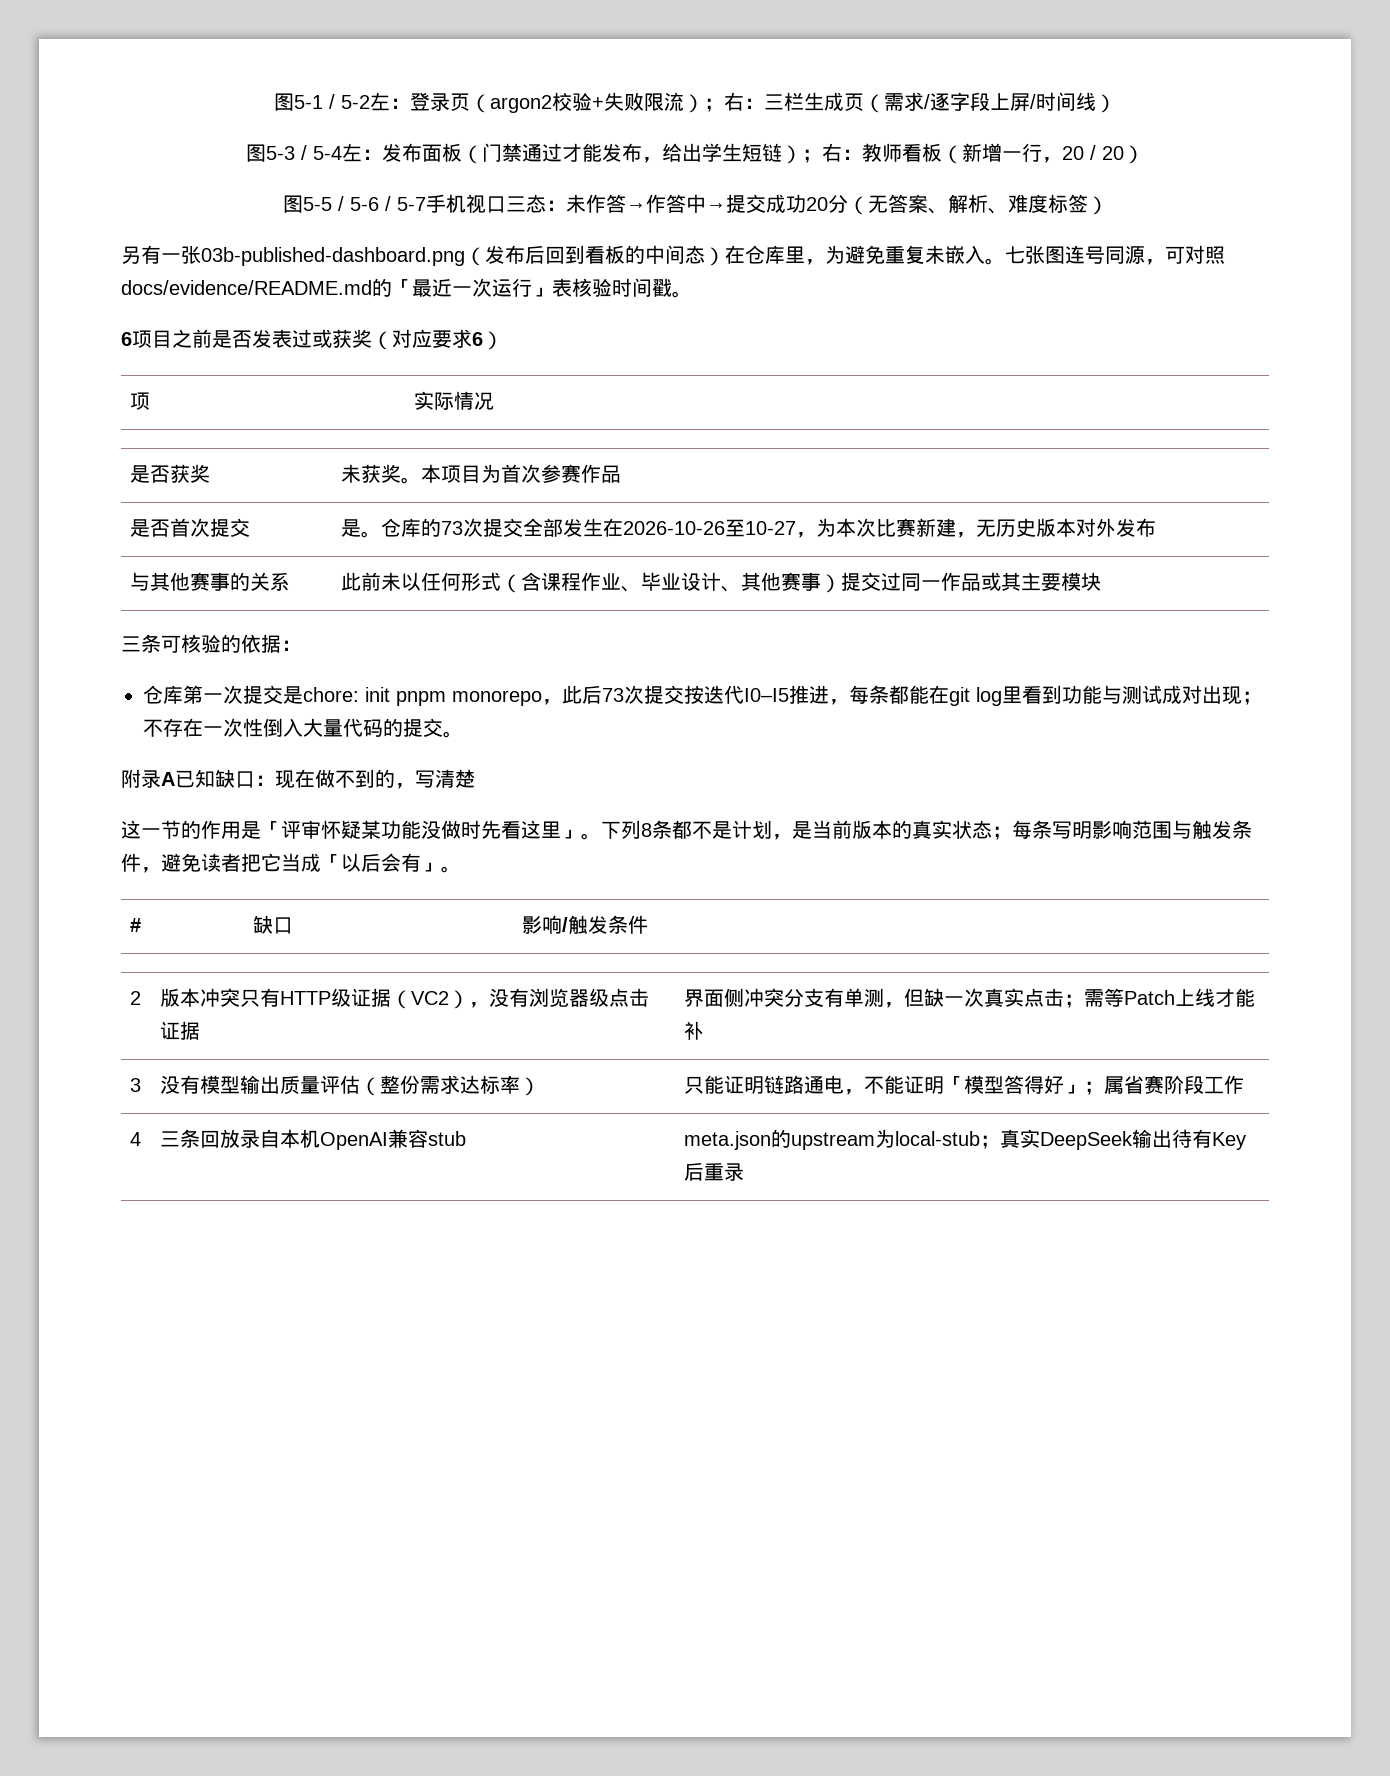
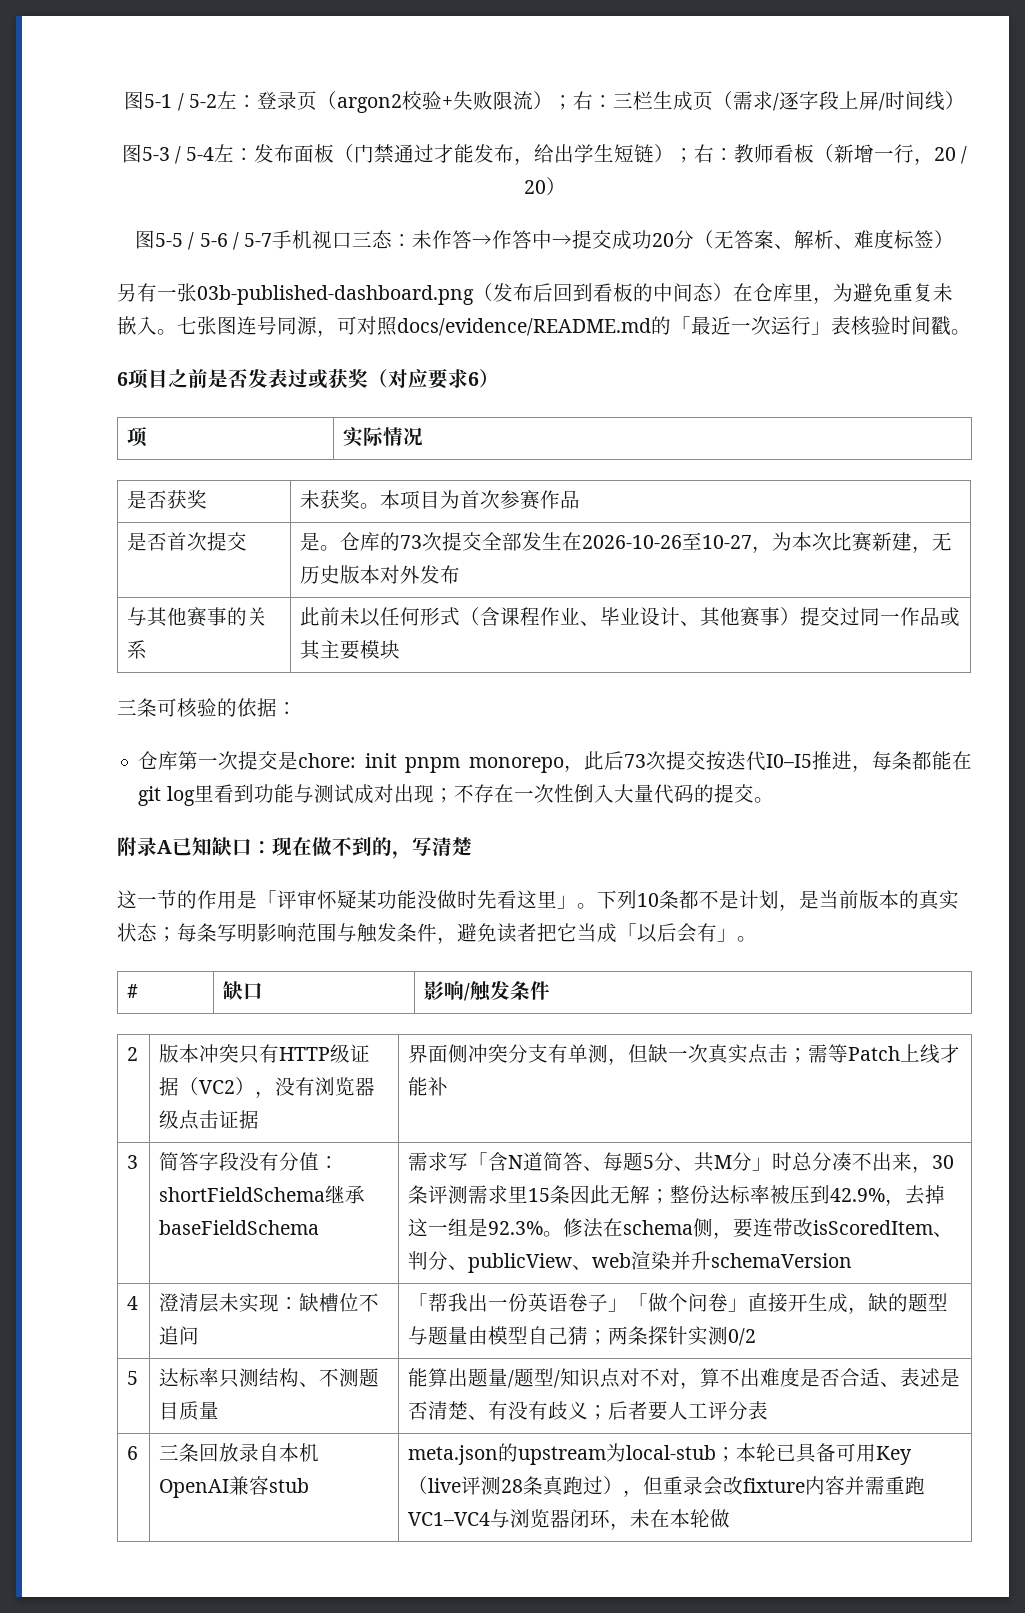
[641,823,652,837] 8 -> [637,893,659,907] 10
[160,1075,541,1096] [684,1075,1245,1095] [130,1132,142,1146] 没有模型输出质量评估（整份需求达标率） | 只能证明链路通电，不能证明「模型答得好」；属省赛阶段工作 // 4 -> [159,1152,340,1171] [159,1185,366,1204] [159,1220,320,1235] [408,1152,955,1173] [408,1185,946,1206] [408,1218,954,1239] [408,1250,853,1273] [127,1296,139,1310] [159,1293,380,1313] [159,1326,200,1345] [408,1292,949,1314] [408,1326,757,1346] [127,1371,139,1385] [159,1368,380,1388] [159,1401,220,1420] [408,1368,961,1389] [408,1401,769,1421] [127,1446,139,1460] 简答字段没有分值：shortFieldSchema继承baseFieldSchema | 需求写「含N道简答、每题5分、共M分」时总分凑不出来，30条评测需求里15条因此无解；整份达标率被压到42.9%，去掉这一组是92.3%。修法在schema侧，要连带改isScoredItem、判分、publicView、web渲染并升schemaVersion // 4 | 澄清层未实现：缺槽位不追问 | 「帮我出一份英语卷子」「做个问卷」直接开生成，缺的题型与题量由模型自己猜；两条探针实测0/2 // 5 | 达标率只测结构、不测题目质量 | 能算出题量/题型/知识点对不对，算不出难度是否合适、表述是否清楚、有没有歧义；后者要人工评分表 // 6
[1000,1129,1247,1150] [684,1162,745,1181] 真实DeepSeek输出待有Key后重录 -> [736,1443,913,1465] [408,1476,926,1497] [408,1509,731,1530] 本轮已具备可用Key（live评测28条真跑过），但重录会改fixture内容并需重跑VC1–VC4与浏览器闭环，未在本轮做

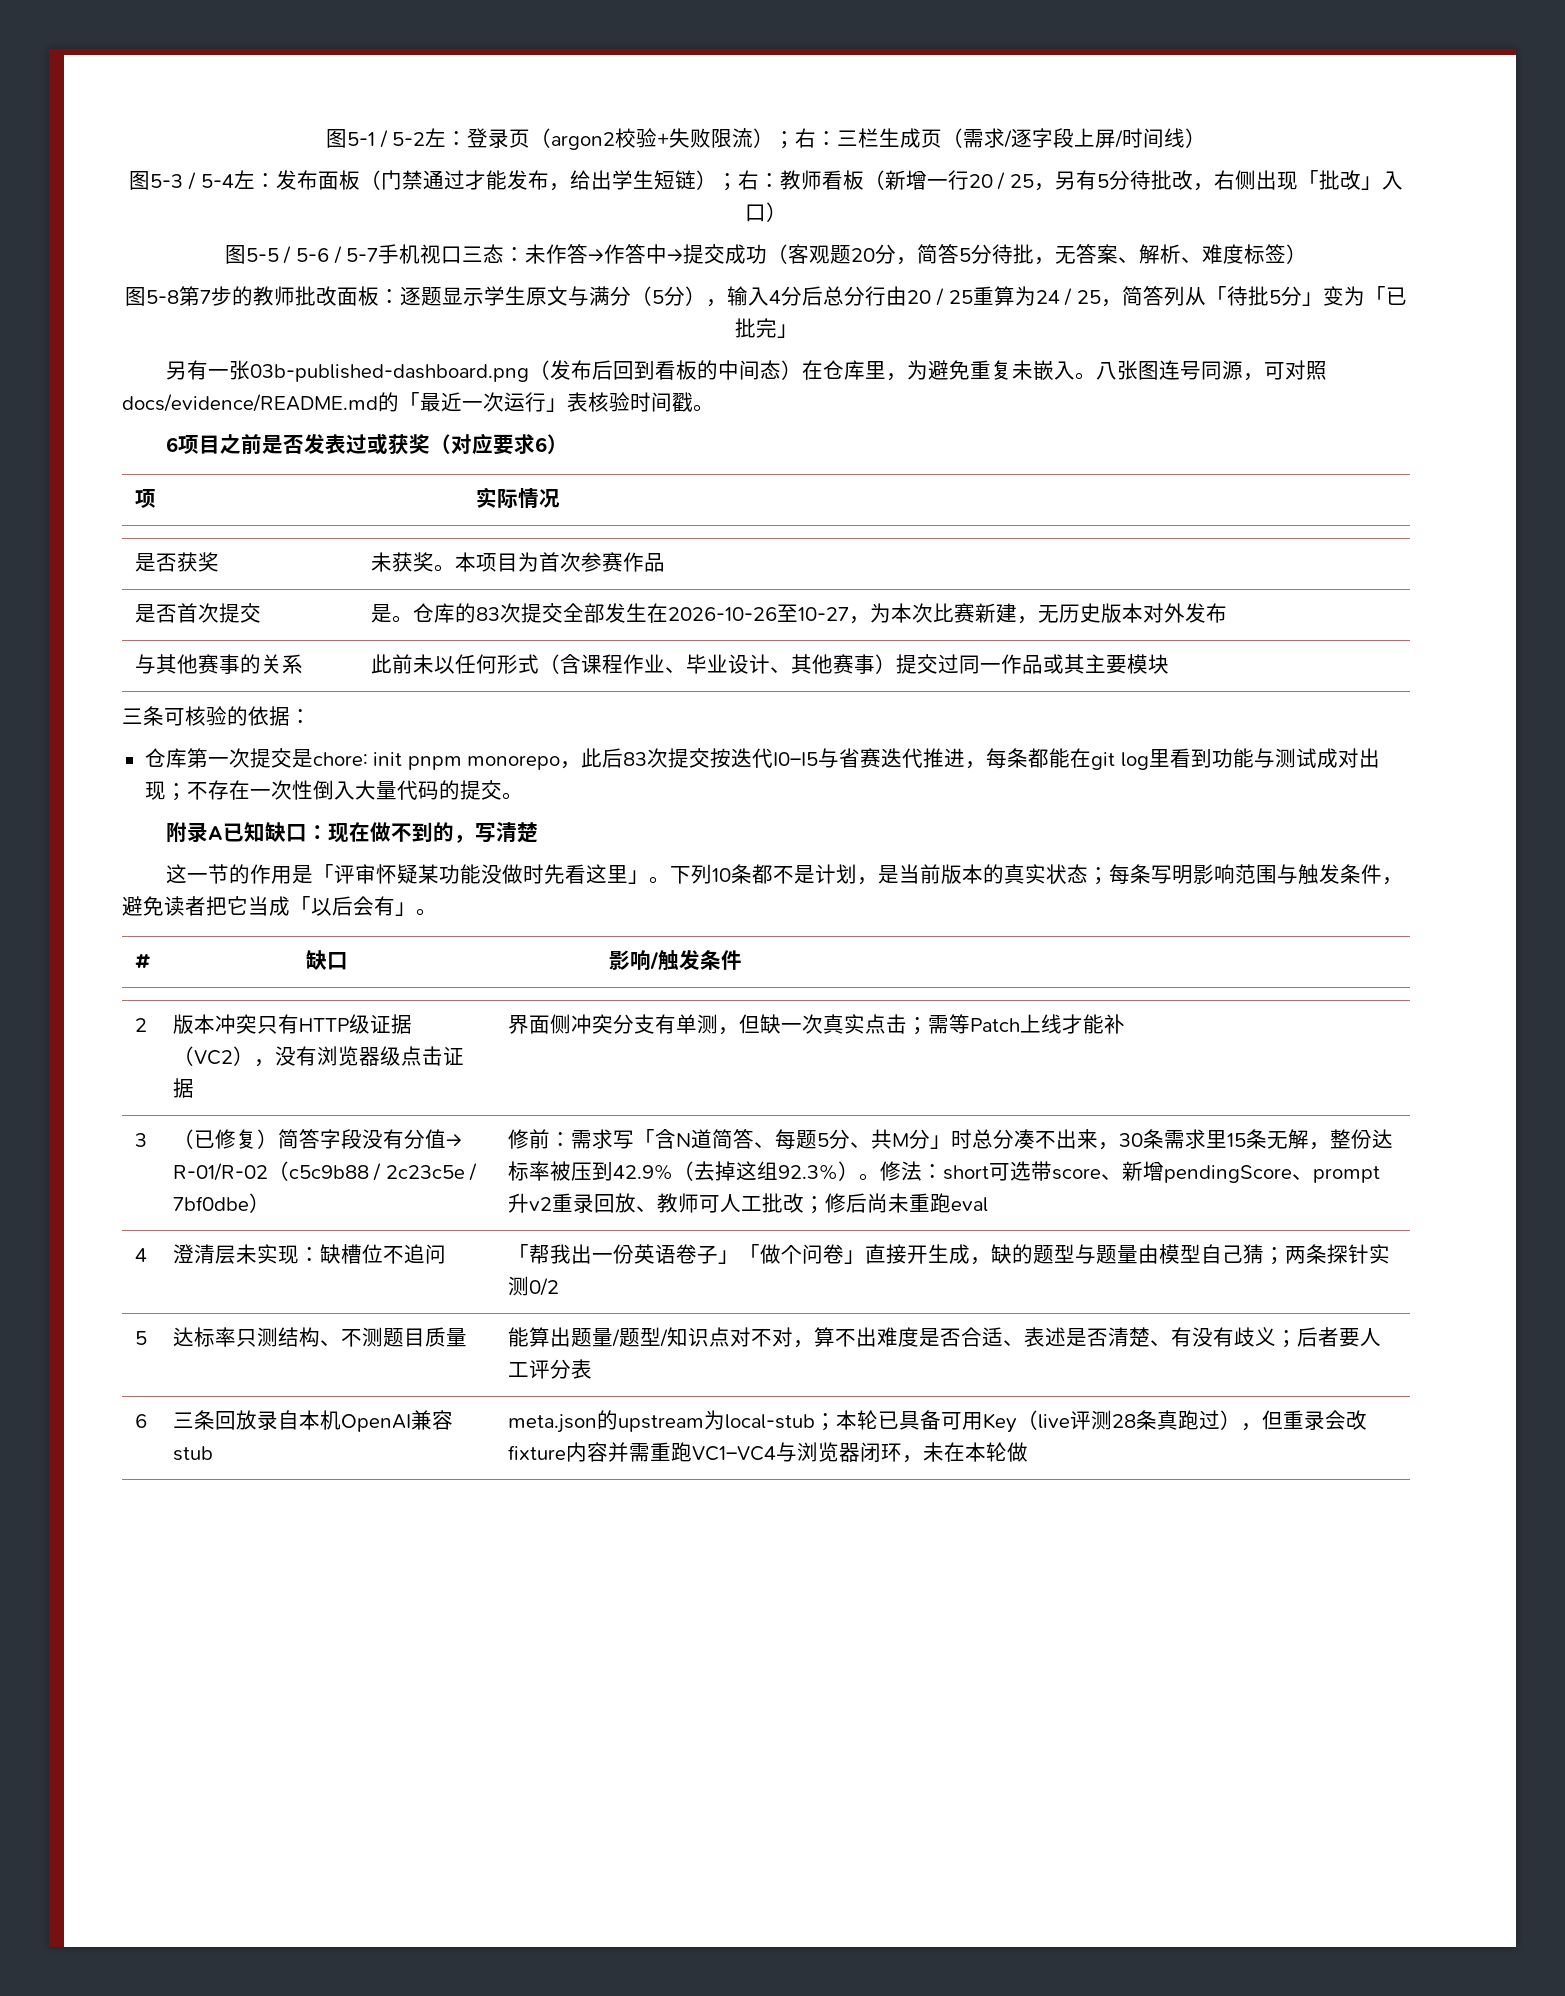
[914,146,968,165] [523,180,546,194] ，20 / 20 -> [968,170,1403,191] [745,204,766,222] 20 / 25，另有5分待批改，右侧出现「批改」入口
[652,230,715,249] 20分（ -> [767,244,1056,265] （客观题20分，简答5分待批，
(955, 239) none -> [125,286,1407,307] [734,318,798,338] // 图5-8第7步的教师批改面板：逐题显示学生原文与满分（5分），输入4分后总分行由20 / 25重算为24 / 25，简答列从「待批5分」变为「已批完」
[177,316,197,334] 七 -> [1096,362,1118,380] 八
[400,535,423,549] 73 -> [475,607,500,621] 83
[624,754,646,768] 73 -> [623,752,648,766] 83
(812, 761) none -> [818,748,924,768] 与省赛迭代
(139, 1162) none -> [172,1129,278,1149] （已修复）
[319,1156,340,1169] [159,1185,366,1204] [159,1220,320,1235] ：shortFieldSchema继承baseFieldSchema | -> [445,1134,462,1147] [172,1161,478,1181] [172,1193,270,1213] [507,1129,571,1149] → R-01/R-02（c5c9b88 / 2c23c5e / 7bf0dbe） | 修前：
[428,1185,469,1204] 评测 -> (1164, 1139) none
[570,1185,671,1204] 因此无解； -> [1266,1129,1330,1150] 无解，
[885,1185,946,1206] [408,1218,954,1239] [408,1250,853,1273] ，去掉这一组是92.3%。修法在schema侧，要连带改isScoredItem、判分、publicView、web渲染并升schemaVersion -> [672,1161,1380,1183] [507,1193,988,1214] （去掉这组92.3%）。修法：short可选带score、新增pendingScore、prompt升v2重录回放、教师可人工批改；修后尚未重跑eval

